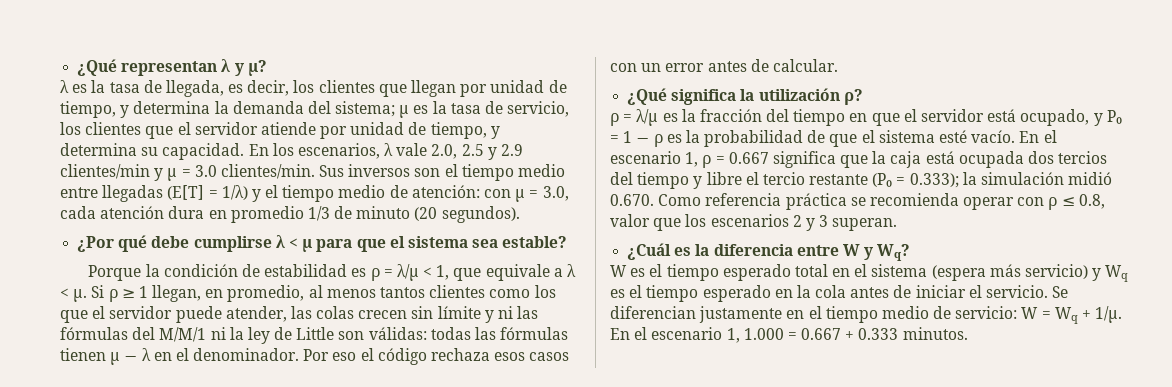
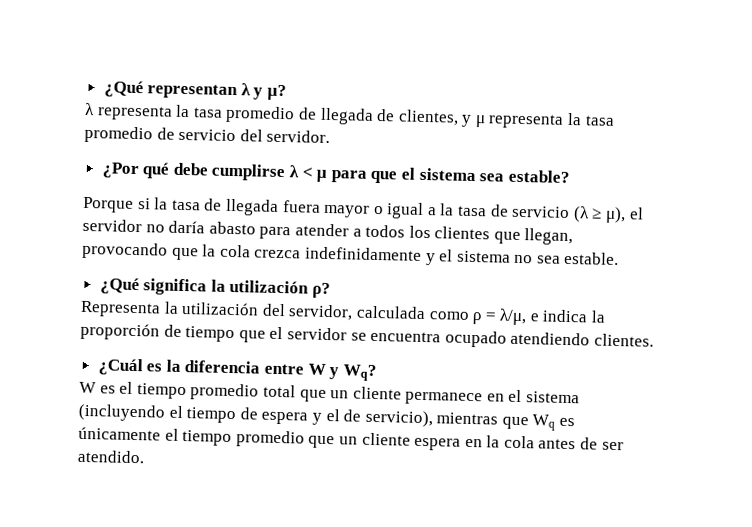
[72,80,567,97] [60,101,570,118] [60,122,500,139] [60,143,524,160] [60,164,566,181] [60,185,569,202] [60,206,520,223] es la tasa de llegada, es decir, los clientes que llegan por unidad de tiempo, y determina la demanda del sistema; μ es la tasa de servicio, los clientes que el servidor atiende por unidad de tiempo, y determina su capacidad. En los escenarios, λ vale 2.0, 2.5 y 2.9 clientes/min y μ = 3.0 clientes/min. Sus inversos son el tiempo medio entre llegadas (E[T] = 1/λ) y el tiempo medio de atención: con μ = 3.0, cada atención dura en promedio 1/3 de minuto (20 segundos). -> [96,104,615,129] [84,125,331,144] representa la tasa promedio de llegada de clientes, y μ representa la tasa promedio de servicio del servidor.
[145,264,576,281] [60,285,556,302] [60,306,539,323] [60,327,569,344] [60,348,570,365] [610,59,838,72] la condición de estabilidad es ρ = λ/μ < 1, que equivale a λ < μ. Si ρ ≥ 1 llegan, en promedio, al menos tantos clientes como los que el servidor puede atender, las colas crecen sin límite y ni las fórmulas del M/M/1 ni la ley de Little son válidas: todas las fórmulas tienen μ − λ en el denominador. Por eso el código rechaza esos casos con un error antes de calcular. -> [137,197,644,224] [82,218,574,246] [82,241,620,266] si la tasa de llegada fuera mayor o igual a la tasa de servicio (λ ≥ μ), el servidor no daría abasto para atender a todos los clientes que llegan, provocando que la cola crezca indefinidamente y el sistema no sea estable.
[610,109,1122,126] [610,130,1057,147] [610,151,1108,168] [610,172,1113,189] [610,193,1105,210] [610,214,898,231] ρ = λ/μ es la fracción del tiempo en que el servidor está ocupado, y P₀ = 1 − ρ es la probabilidad de que el sistema esté vacío. En el escenario 1, ρ = 0.667 significa que la caja está ocupada dos tercios del tiempo y libre el tercio restante (P₀ = 0.333); la simulación midió 0.670. Como referencia práctica se recomienda operar con ρ ≤ 0.8, valor que los escenarios 2 y 3 superan. -> [80,300,607,326] [80,322,654,348] Representa la utilización del servidor, calculada como ρ = λ/μ, e indica la proporción de tiempo que el servidor se encuentra ocupado atendiendo clientes.
[722,264,1102,281] esperado total en el sistema (espera más servicio) y -> [190,383,581,406] [78,403,529,430] promedio total que un cliente permanece en el sistema (incluyendo el tiempo de espera y el de servicio), mientras que
[629,285,771,302] el tiempo esperado -> [78,426,462,451] únicamente el tiempo promedio que un cliente espera
[915,285,1069,298] [610,306,1123,324] [610,327,968,343] iniciar el servicio. Se diferencian justamente en el tiempo medio de servicio: W = Wq + 1/μ. En el escenario 1, 1.000 = 0.667 + 0.333 minutos. -> [601,441,624,451] [77,449,145,464] ser atendido.

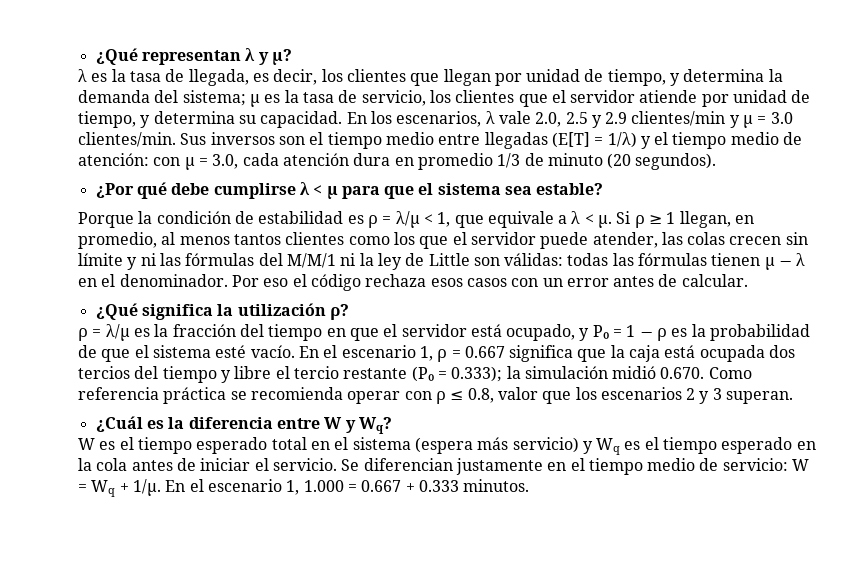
[96,104,615,129] [84,125,331,144] representa la tasa promedio de llegada de clientes, y μ representa la tasa promedio de servicio del servidor. -> [91,69,783,86] [78,90,811,107] [78,111,793,128] [78,132,803,149] [78,153,717,170] es la tasa de llegada, es decir, los clientes que llegan por unidad de tiempo, y determina la demanda del sistema; μ es la tasa de servicio, los clientes que el servidor atiende por unidad de tiempo, y determina su capacidad. En los escenarios, λ vale 2.0, 2.5 y 2.9 clientes/min y μ = 3.0 clientes/min. Sus inversos son el tiempo medio entre llegadas (E[T] = 1/λ) y el tiempo medio de atención: con μ = 3.0, cada atención dura en promedio 1/3 de minuto (20 segundos).
[137,197,644,224] [82,218,574,246] [82,241,620,266] si la tasa de llegada fuera mayor o igual a la tasa de servicio (λ ≥ μ), el servidor no daría abasto para atender a todos los clientes que llegan, provocando que la cola crezca indefinidamente y el sistema no sea estable. -> [138,211,755,228] [78,232,808,249] [78,253,806,270] [78,274,748,291] la condición de estabilidad es ρ = λ/μ < 1, que equivale a λ < μ. Si ρ ≥ 1 llegan, en promedio, al menos tantos clientes como los que el servidor puede atender, las colas crecen sin límite y ni las fórmulas del M/M/1 ni la ley de Little son válidas: todas las fórmulas tienen μ − λ en el denominador. Por eso el código rechaza esos casos con un error antes de calcular.
[80,300,607,326] [80,322,654,348] Representa la utilización del servidor, calculada como ρ = λ/μ, e indica la proporción de tiempo que el servidor se encuentra ocupado atendiendo clientes. -> [78,324,811,341] [78,345,796,362] [78,366,752,383] [78,387,794,404] ρ = λ/μ es la fracción del tiempo en que el servidor está ocupado, y P₀ = 1 − ρ es la probabilidad de que el sistema esté vacío. En el escenario 1, ρ = 0.667 significa que la caja está ocupada dos tercios del tiempo y libre el tercio restante (P₀ = 0.333); la simulación midió 0.670. Como referencia práctica se recomienda operar con ρ ≤ 0.8, valor que los escenarios 2 y 3 superan.
[190,383,581,406] [78,403,576,431] [78,426,462,451] promedio total que un cliente permanece en el sistema (incluyendo el tiempo de espera y el de servicio), mientras que Wq es únicamente el tiempo promedio que un cliente espera -> [196,437,793,455] esperado total en el sistema (espera más servicio) y Wq es el tiempo esperado
[601,441,624,451] [77,449,145,464] ser atendido. -> [200,458,810,475] [78,479,530,497] iniciar el servicio. Se diferencian justamente en el tiempo medio de servicio: W = Wq + 1/μ. En el escenario 1, 1.000 = 0.667 + 0.333 minutos.

